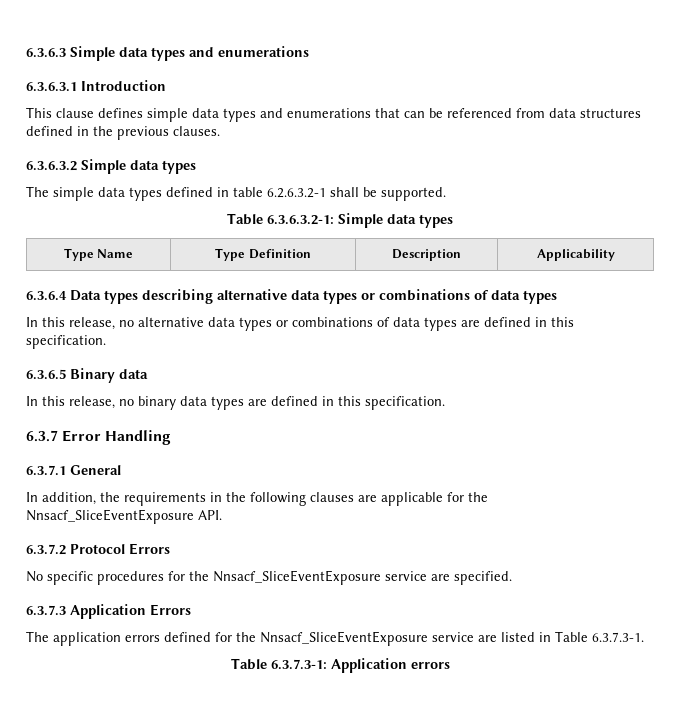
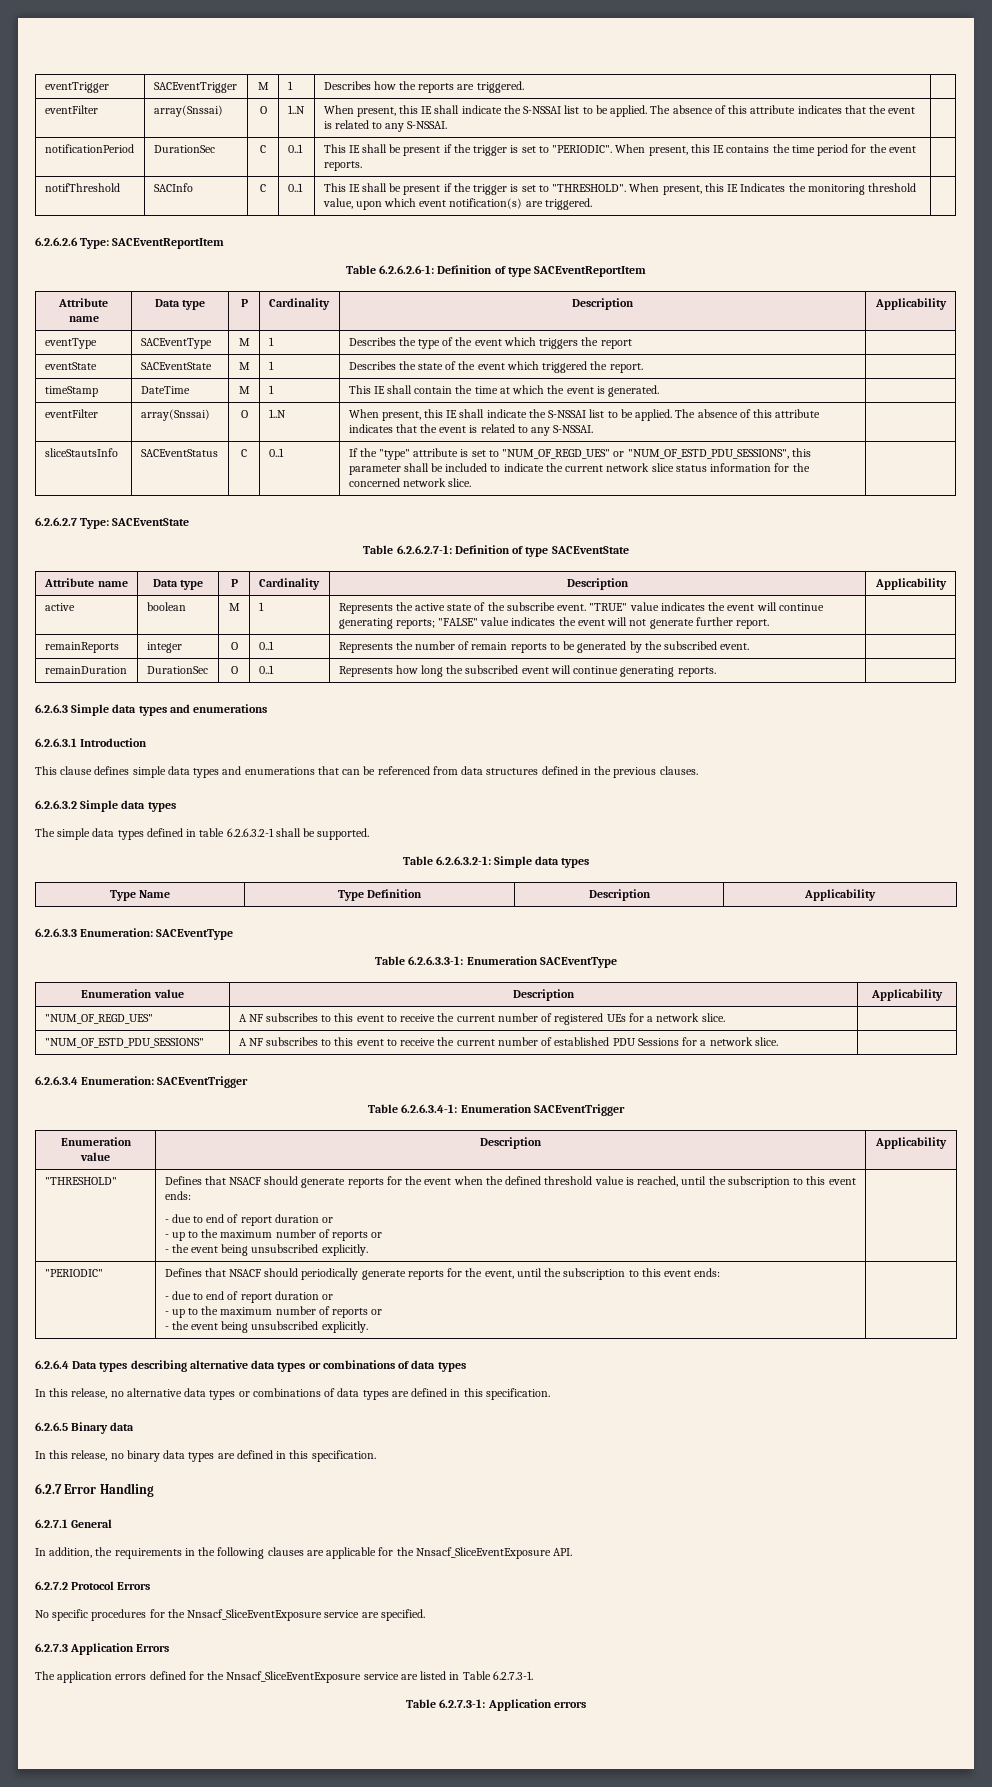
[26,48,66,58] 6.3.6.3 -> [44,82,109,93] [153,82,237,93] [257,82,269,90] [287,81,293,90] [323,81,524,93] [44,105,98,114] [153,105,223,117] [259,106,267,114] [287,105,305,114] [323,105,916,117] [323,120,448,132] [44,144,134,153] [153,145,215,153] [260,145,266,153] [287,144,303,153] [323,144,916,156] [323,161,362,171] [44,183,120,192] [153,183,193,192] [260,184,266,192] [287,183,303,192] [323,183,917,195] [322,198,592,210] [35,237,225,249] [345,265,647,277] [58,298,108,307] [68,316,99,322] [154,299,206,310] [240,299,248,307] [268,298,330,310] [572,298,634,310] [874,298,947,310] [44,338,97,349] [140,338,212,349] [238,338,250,346] [268,337,274,346] [348,337,632,349] [44,362,97,370] [140,362,212,370] [238,362,250,370] [268,361,274,370] [348,361,643,373] [44,386,98,397] [140,386,190,394] [238,386,250,394] [268,385,274,394] [348,385,660,397] [44,409,98,418] [140,409,210,421] [240,410,248,418] [268,409,286,418] [348,409,821,421] [348,424,594,436] [44,448,118,457] [140,449,218,457] [241,449,247,457] [268,448,284,457] [348,448,811,460] [348,463,810,475] [348,478,471,487] [35,517,190,529] [363,545,629,557] [44,578,128,587] [152,579,204,590] [230,579,238,587] [258,578,320,590] [567,578,629,590] [874,578,947,590] [44,603,75,611] [146,602,186,611] [228,603,240,611] [258,602,264,611] [338,602,824,614] [338,617,770,629] [44,642,119,653] [146,642,182,653] [230,642,238,650] [258,641,274,650] [338,641,750,653] [44,666,127,674] [146,666,208,674] [230,666,238,674] [258,665,274,674] [338,665,716,677] [35,704,68,713] eventTrigger | SACEventTrigger | M | 1 | Describes how the reports are triggered. | // eventFilter | array(Snssai) | O | 1..N | When present, this IE shall indicate the S-NSSAI list to be applied. The absence of this attribute indicates that the event is related to any S-NSSAI. | // notificationPeriod | DurationSec | C | 0..1 | This IE shall be present if the trigger is set to "PERIODIC". When present, this IE contains the time period for the event reports. | // notifThreshold | SACInfo | C | 0..1 | This IE shall be present if the trigger is set to "THRESHOLD". When present, this IE Indicates the monitoring threshold value, upon which event notification(s) are triggered. | // 6.2.6.2.6 Type: SACEventReportItem // Table 6.2.6.2.6-1: Definition of type SACEventReportItem // Attribute name | Data type | P | Cardinality | Description | Applicability // eventType | SACEventType | M | 1 | Describes the type of the event which triggers the report | // eventState | SACEventState | M | 1 | Describes the state of the event which triggered the report. | // timeStamp | DateTime | M | 1 | This IE shall contain the time at which the event is generated. | // eventFilter | array(Snssai) | O | 1..N | When present, this IE shall indicate the S-NSSAI list to be applied. The absence of this attribute indicates that the event is related to any S-NSSAI. | // sliceStautsInfo | SACEventStatus | C | 0..1 | If the "type" attribute is set to "NUM_OF_REGD_UES" or "NUM_OF_ESTD_PDU_SESSIONS", this parameter shall be included to indicate the current network slice status information for the concerned network slice. | // 6.2.6.2.7 Type: SACEventState // Table 6.2.6.2.7-1: Definition of type SACEventState // Attribute name | Data type | P | Cardinality | Description | Applicability // active | boolean | M | 1 | Represents the active state of the subscribe event. "TRUE" value indicates the event will continue generating reports; "FALSE" value indicates the event will not generate further report. | // remainReports | integer | O | 0..1 | Represents the number of remain reports to be generated by the subscribed event. | // remainDuration | DurationSec | O | 0..1 | Represents how long the subscribed event will continue generating reports. | // 6.2.6.3
[26,82,77,92] 6.3.6.3.1 -> [35,738,77,747] 6.2.6.3.1
[26,161,77,171] 6.3.6.3.2 -> [35,800,77,809] 6.2.6.3.2
[267,215,334,225] 6.3.6.3.2-1: -> [435,856,491,865] 6.2.6.3.2-1:
[26,291,67,301] 6.3.6.4 -> [35,928,234,940] [375,956,617,968] [81,989,184,998] [513,989,575,1001] [871,989,943,1001] [44,1014,153,1024] [238,1013,725,1025] [44,1038,204,1048] [238,1037,778,1046] [35,1076,249,1088] [368,1104,625,1116] [60,1137,132,1146] [80,1152,110,1161] [480,1137,542,1149] [875,1137,947,1149] [44,1177,117,1185] [164,1176,856,1188] [164,1191,191,1200] [164,1214,334,1226] [164,1229,383,1241] [164,1244,368,1256] [44,1269,103,1277] [164,1268,721,1280] [164,1291,334,1303] [164,1306,383,1318] [164,1321,368,1333] [35,1360,69,1369] 6.2.6.3.3 Enumeration: SACEventType // Table 6.2.6.3.3-1: Enumeration SACEventType // Enumeration value | Description | Applicability // "NUM_OF_REGD_UES" | A NF subscribes to this event to receive the current number of registered UEs for a network slice. | // "NUM_OF_ESTD_PDU_SESSIONS" | A NF subscribes to this event to receive the current number of established PDU Sessions for a network slice. | // 6.2.6.3.4 Enumeration: SACEventTrigger // Table 6.2.6.3.4-1: Enumeration SACEventTrigger // Enumeration value | Description | Applicability // "THRESHOLD" | Defines that NSACF should generate reports for the event when the defined threshold value is reached, until the subscription to this event ends: // - due to end of report duration or // - up to the maximum number of reports or // - the event being unsubscribed explicitly. | // "PERIODIC" | Defines that NSACF should periodically generate reports for the event, until the subscription to this event ends: // - due to end of report duration or // - up to the maximum number of reports or // - the event being unsubscribed explicitly. | // 6.2.6.4
[26,369,66,380] 6.3.6.5 -> [35,1422,68,1431] 6.2.6.5
[26,430,58,442] 6.3.7 -> [35,1483,62,1494] 6.2.7
[26,465,66,476] 6.3.7.1 -> [35,1519,68,1528] 6.2.7.1
[26,544,66,555] 6.3.7.2 -> [35,1581,68,1590] 6.2.7.2
[26,605,66,616] 6.3.7.3 -> [35,1643,68,1652] 6.2.7.3
[592,632,644,642] [230,658,327,670] 6.3.7.3-1. // Table 6.3.7.3-1: -> [492,1671,533,1680] [406,1699,486,1708] 6.2.7.3-1. // Table 6.2.7.3-1:

